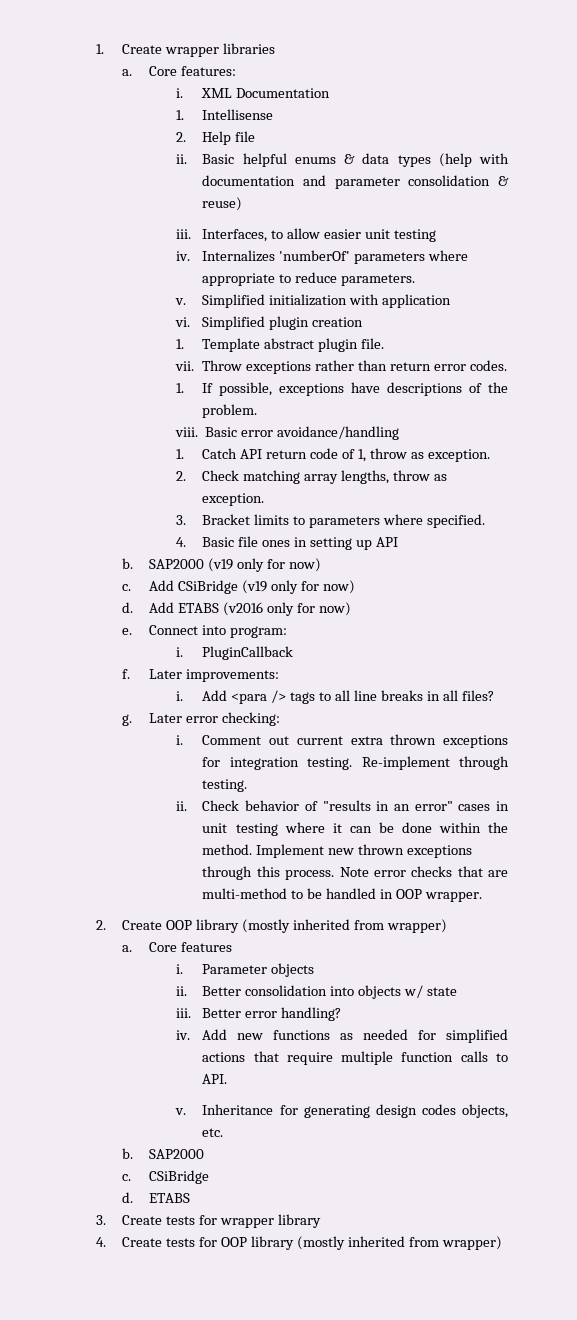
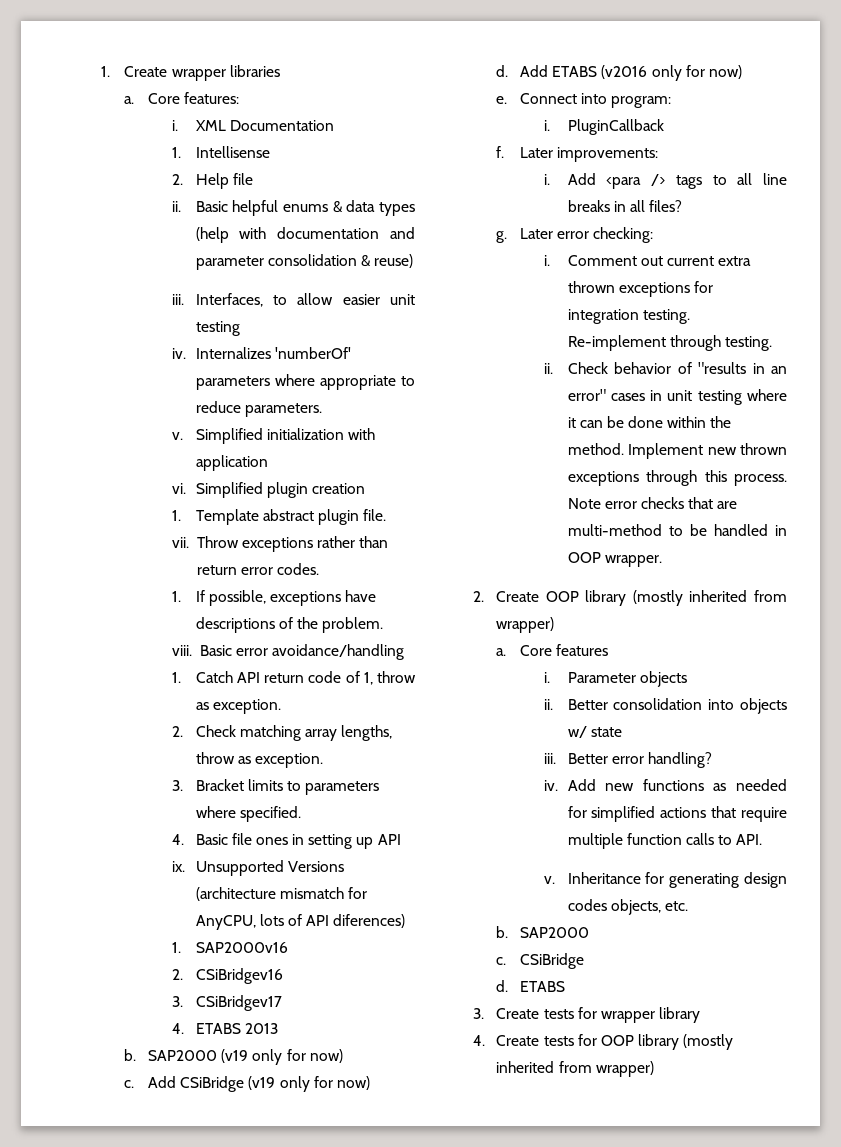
(398, 542) none -> [171,860,344,876] [195,887,367,901] [195,914,406,930] [171,942,288,953] [171,968,283,984] [171,995,282,1011] [171,1023,278,1034] // ix. Unsupported Versions (architecture mismatch for AnyCPU, lots of API diferences) // 1. SAP2000v16 // 2. CSiBridgev16 // 3. CSiBridgev17 // 4. ETABS 2013

